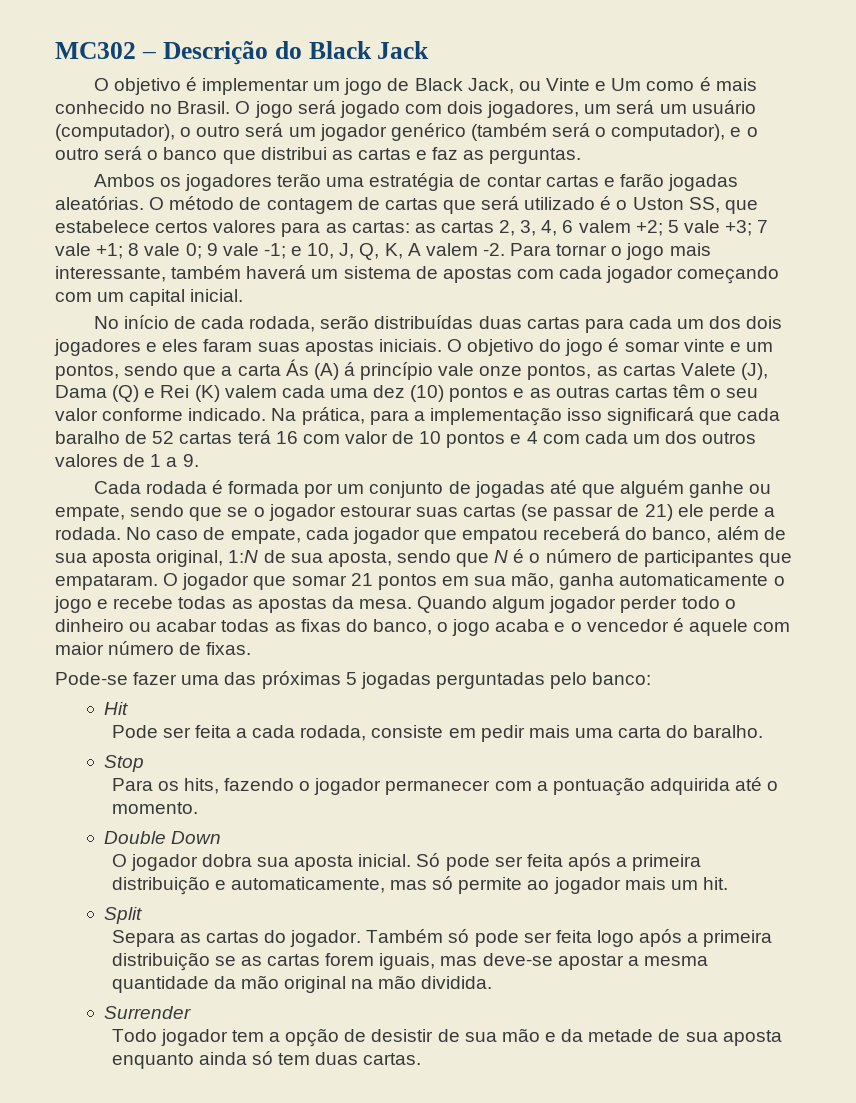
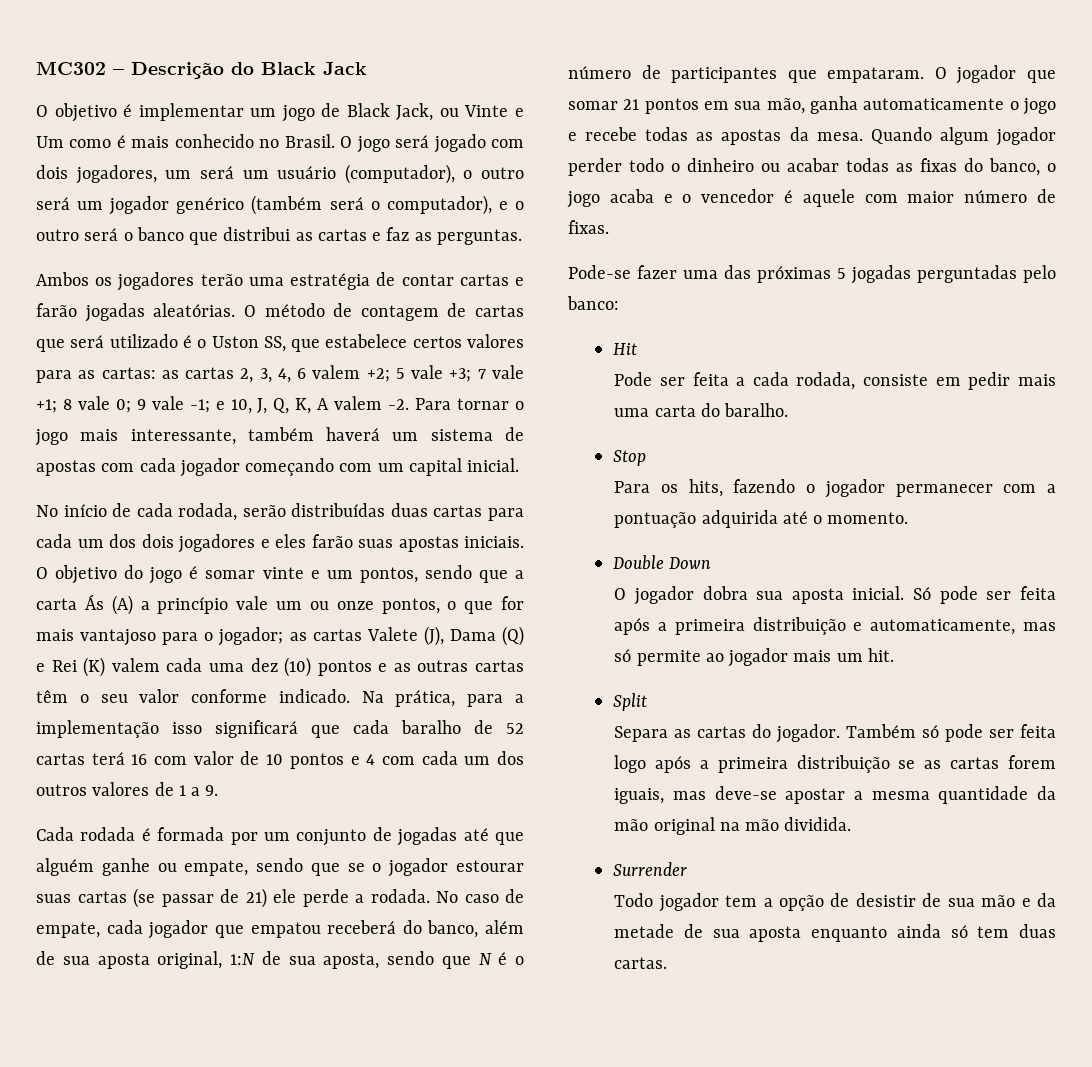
[203,339,253,352] faram -> [311,534,353,548] farão
[343,362,355,376] á -> [140,601,150,610] a
[479,364,592,380] onze pontos, -> [276,596,524,614] [36,627,284,646] um ou onze pontos, o que for mais vantajoso para o jogador;

